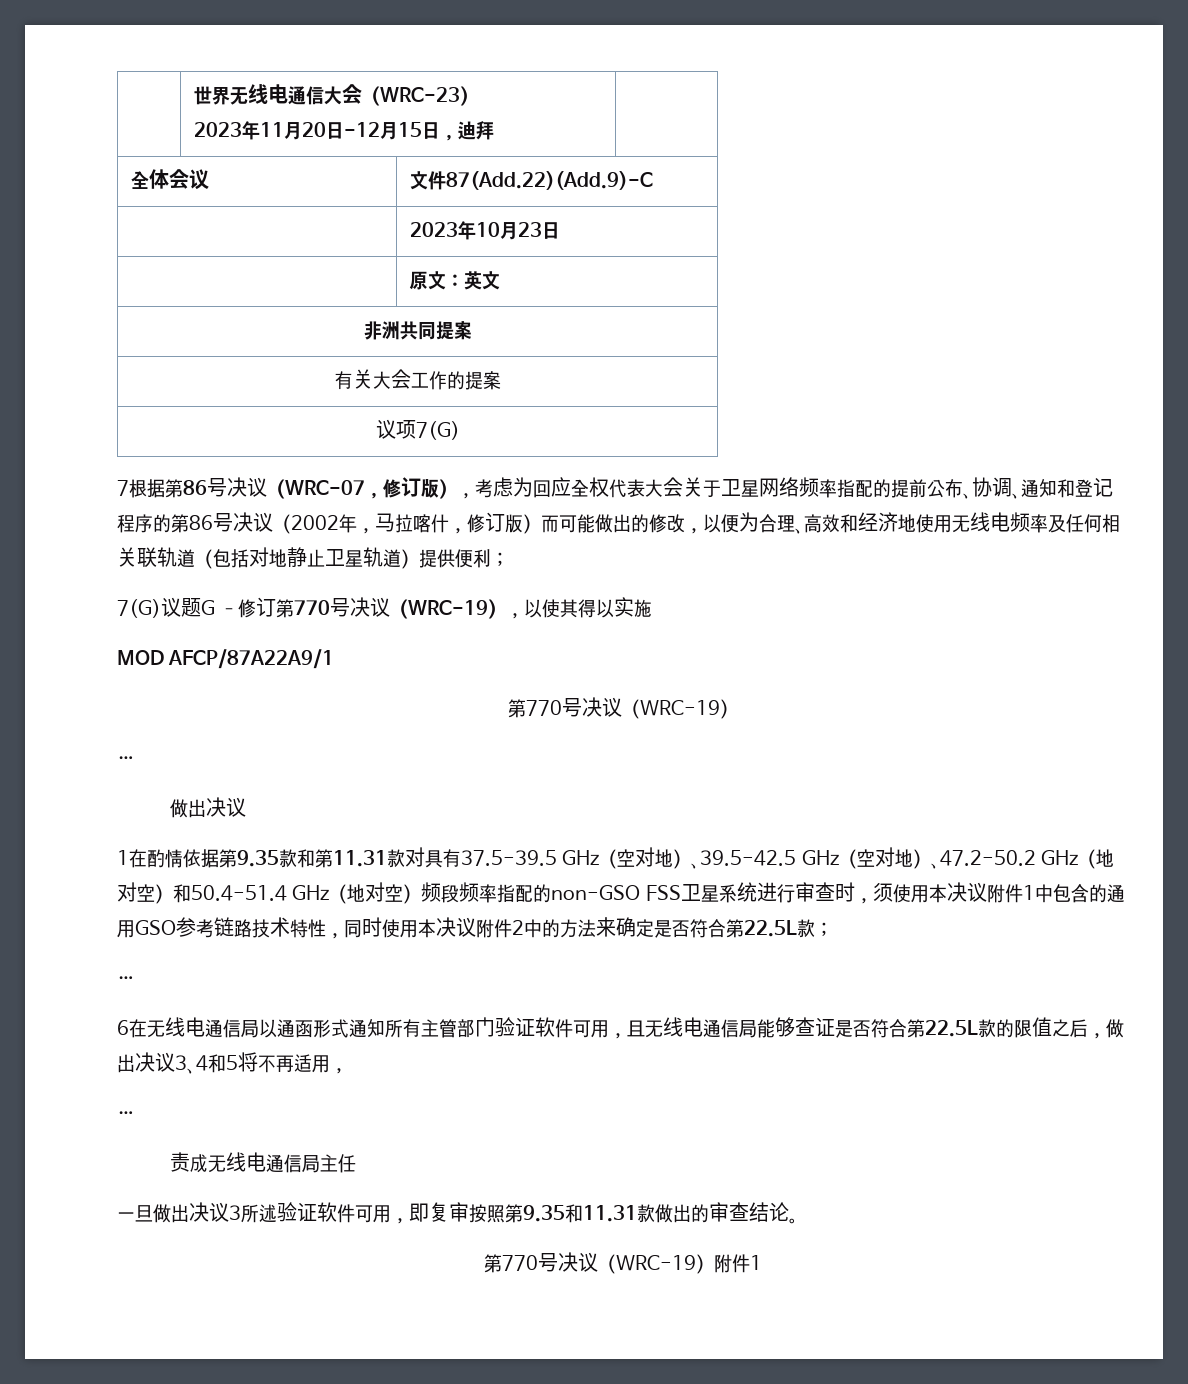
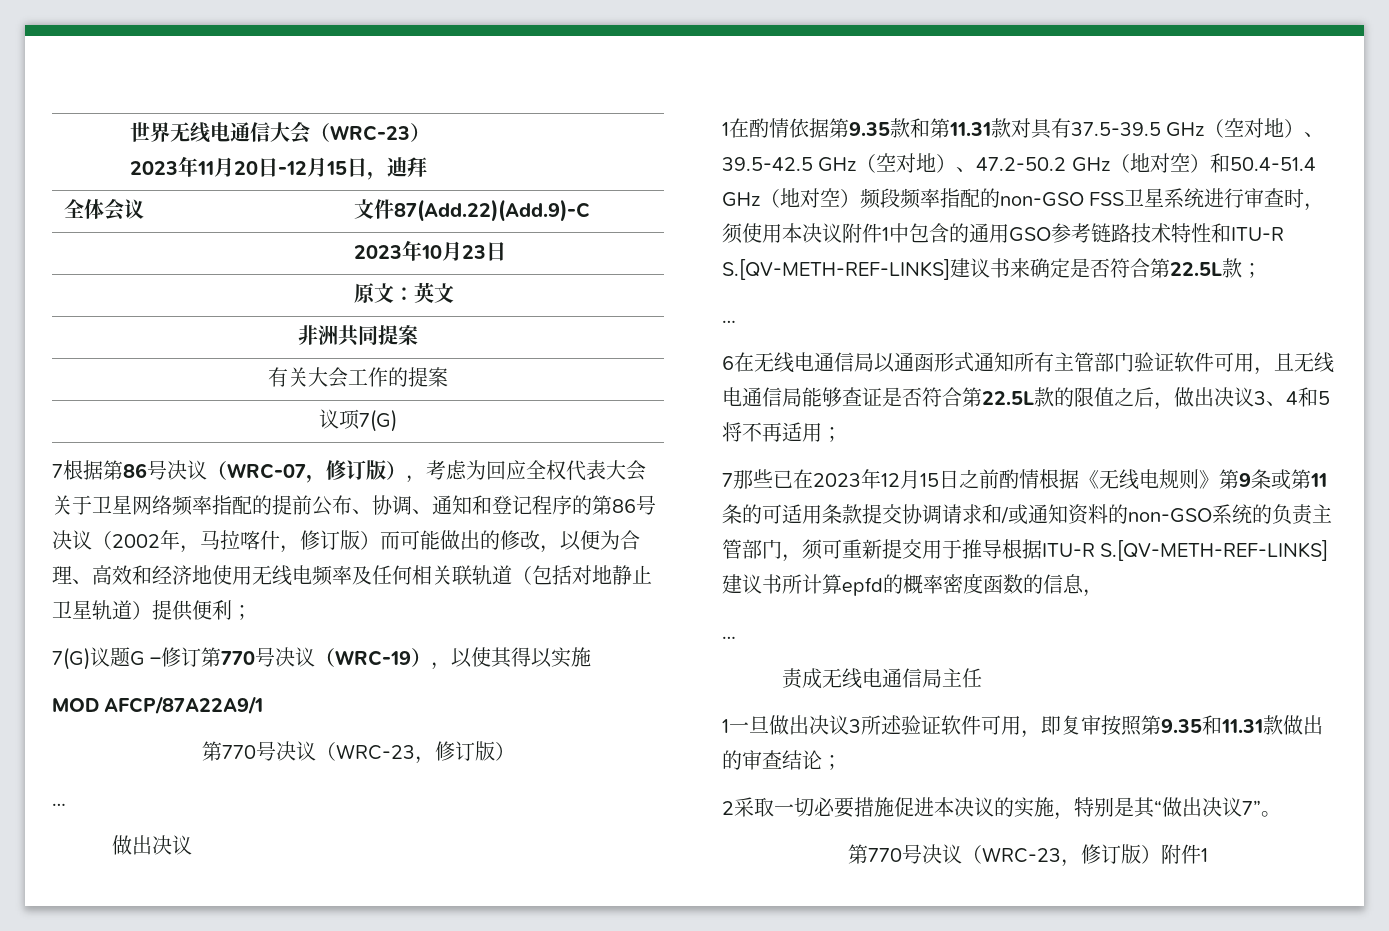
[639,700,720,716] WRC-19 -> [335,741,495,764] WRC-23，修订版
[326,917,596,939] ，同时使用本决议附件2中的方法 -> [1211,223,1284,243] [722,258,1010,280] 和ITU-R S.[QV-METH-REF-LINKS]建议书
(330, 1064) none -> [822,427,842,442] [722,469,1327,490] [722,504,1332,525] [722,539,1329,562] [722,573,1084,596] ； // 7那些已在2023年12月15日之前酌情根据《无线电规则》第9条或第11条的可适用条款提交协调请求和/或通知资料的non-GSO系统的负责主管部门，须可重新提交用于推导根据ITU-R S.[QV-METH-REF-LINKS]建议书所计算epfd的概率密度函数的信息
(356, 1163) none -> [722,719,729,733] 1
(789, 1212) none -> [822,755,842,770] [722,797,1261,820] ； // 2采取一切必要措施促进本决议的实施，特别是其“做出决议7”
[615,1255,696,1271] WRC-19 -> [982,844,1141,867] WRC-23，修订版

